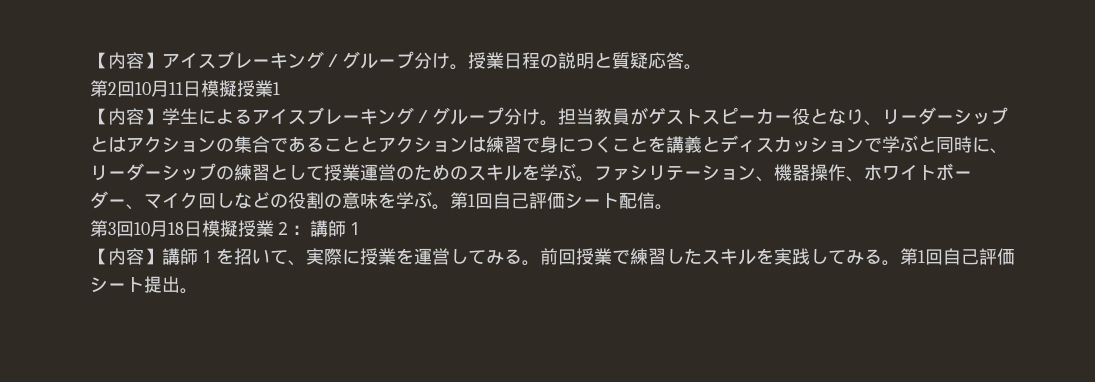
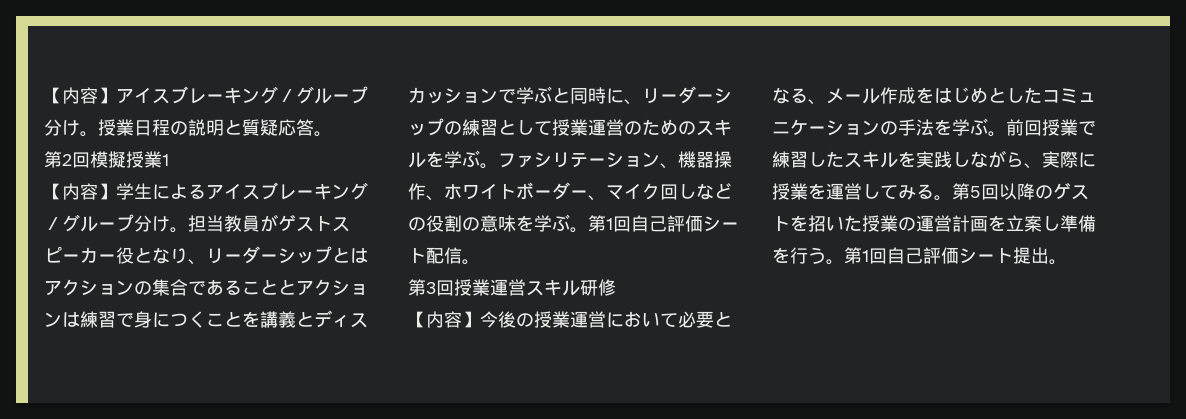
[135,80,201,97] 10月11日 -> (90, 160) none
[134,220,364,237] [90,248,522,266] 10月18日模擬授業２：講師１ // 【内容】講師１を招いて、実際に授業を運営してみる -> [454,279,616,296] [408,311,732,328] [772,87,1096,105] [772,118,988,136] 授業運営スキル研修 // 【内容】今後の授業運営において必要となる、メール作成をはじめとしたコミュニケーションの手法を学ぶ
[828,249,882,265] てみる -> [970,150,1096,169] [772,183,1089,201] [772,215,1096,232] [772,247,826,264] ながら、実際に授業を運営してみる。第5回以降のゲストを招いた授業の運営計画を立案し準備を行う

